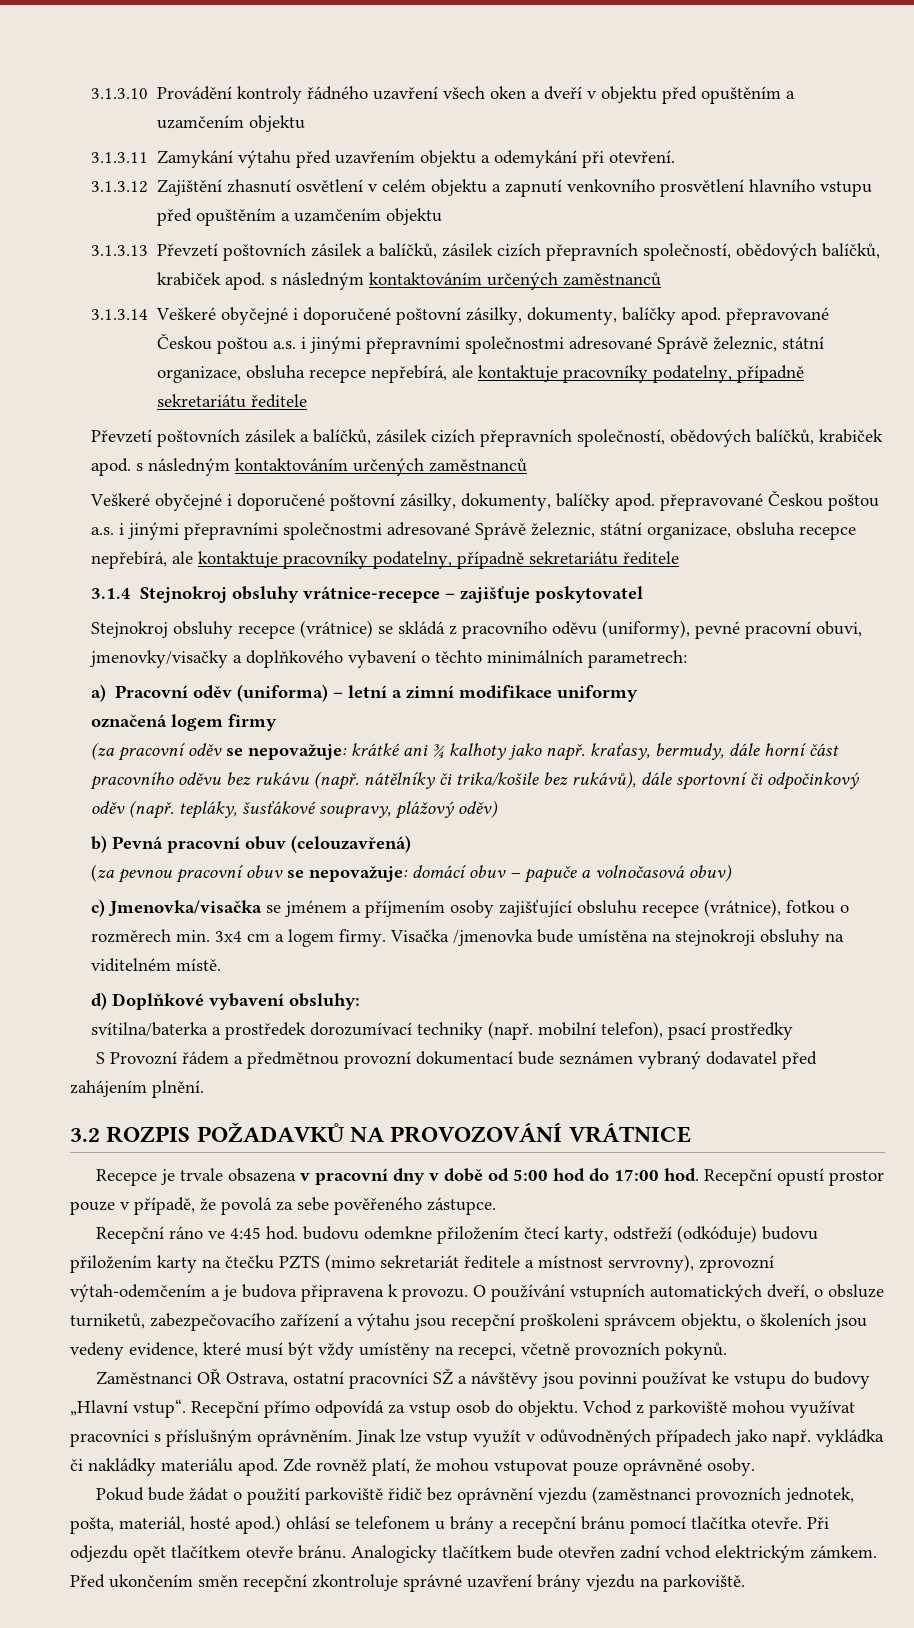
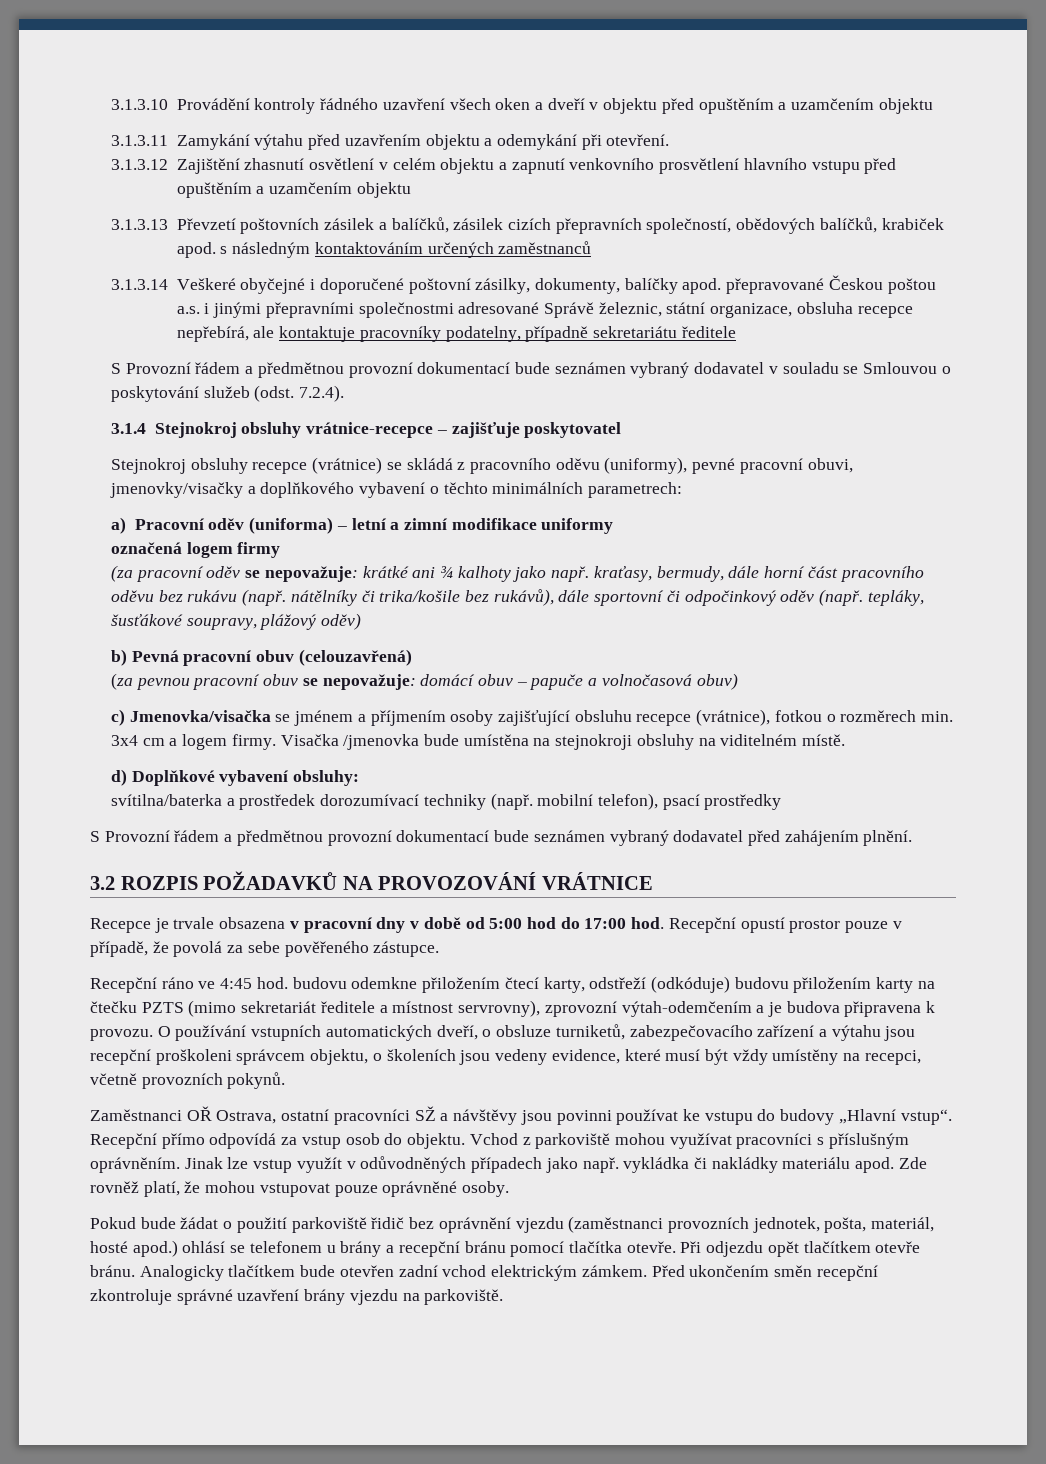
[91,429,884,447] [91,458,528,476] [90,490,880,511] [91,522,857,540] [91,551,680,569] Převzetí poštovních zásilek a balíčků, zásilek cizích přepravních společností, obědových balíčků, krabiček apod. s následným kontaktováním určených zaměstnanců // Veškeré obyčejné i doporučené poštovní zásilky, dokumenty, balíčky apod. přepravované Českou poštou a.s. i jinými přepravními společnostmi adresované Správě železnic, státní organizace, obsluha recepce nepřebírá, ale kontaktuje pracovníky podatelny, případně sekretariátu ředitele -> [110,362,951,378] [110,385,345,402] S Provozní řádem a předmětnou provozní dokumentací bude seznámen vybraný dodavatel v souladu se Smlouvou o poskytování služeb (odst. 7.2.4).

